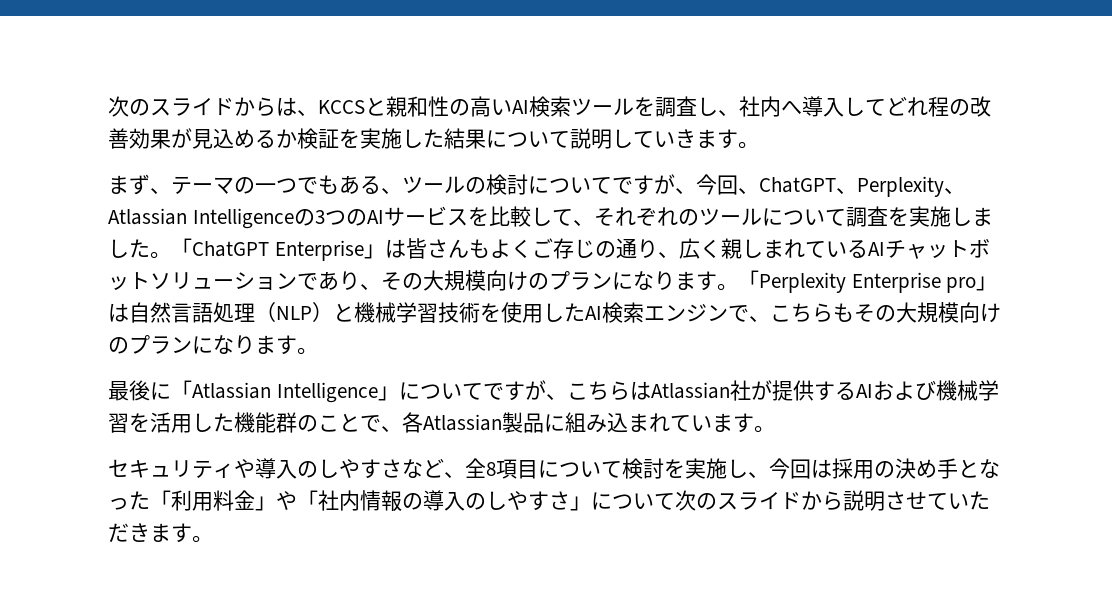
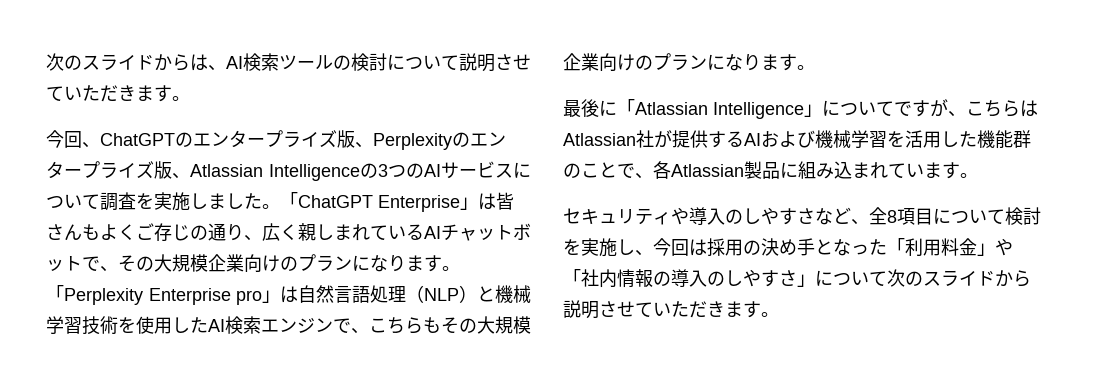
[318,96,991,117] [108,128,759,149] [108,174,944,197] KCCSと親和性の高いAI検索ツールを調査し、社内へ導入してどれ程の改善効果が見込めるか検証を実施した結果について説明していきます。 // まず、テーマの一つでもある、ツールの検討についてですが、今回、ChatGPT、Perplexity -> [226,53,531,72] [46,85,190,102] [46,130,506,150] [46,161,172,179] AI検索ツールの検討について説明させていただきます。 // 今回、ChatGPTのエンタープライズ版、Perplexityのエンタープライズ版
[467,206,762,227] を比較して、それぞれのツール -> (513, 170) none
[150,271,360,290] ソリューションであり -> [82,256,100,271] で
(486, 280) none -> [208,254,244,272] 企業
(959, 312) none -> [563,53,599,71] 企業

